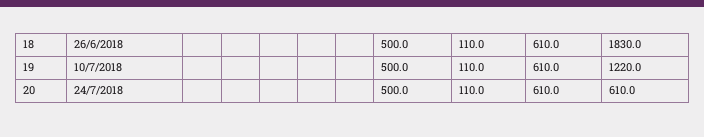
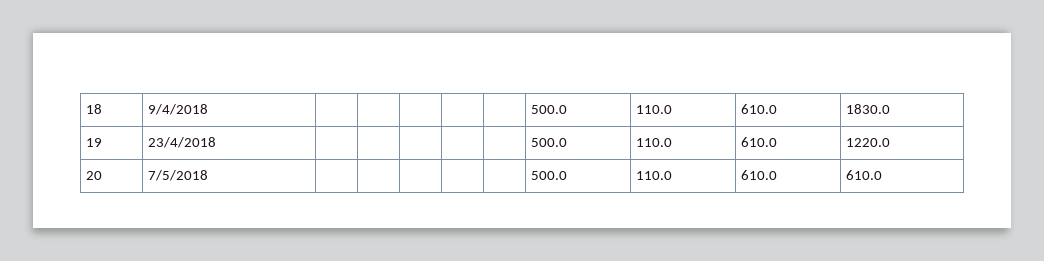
[74,40,124,49] 26/6/2018 -> [148,104,209,115] 9/4/2018
[74,63,123,72] 10/7/2018 -> [148,137,217,148] 23/4/2018
[74,86,124,95] 24/7/2018 -> [148,170,209,181] 7/5/2018

